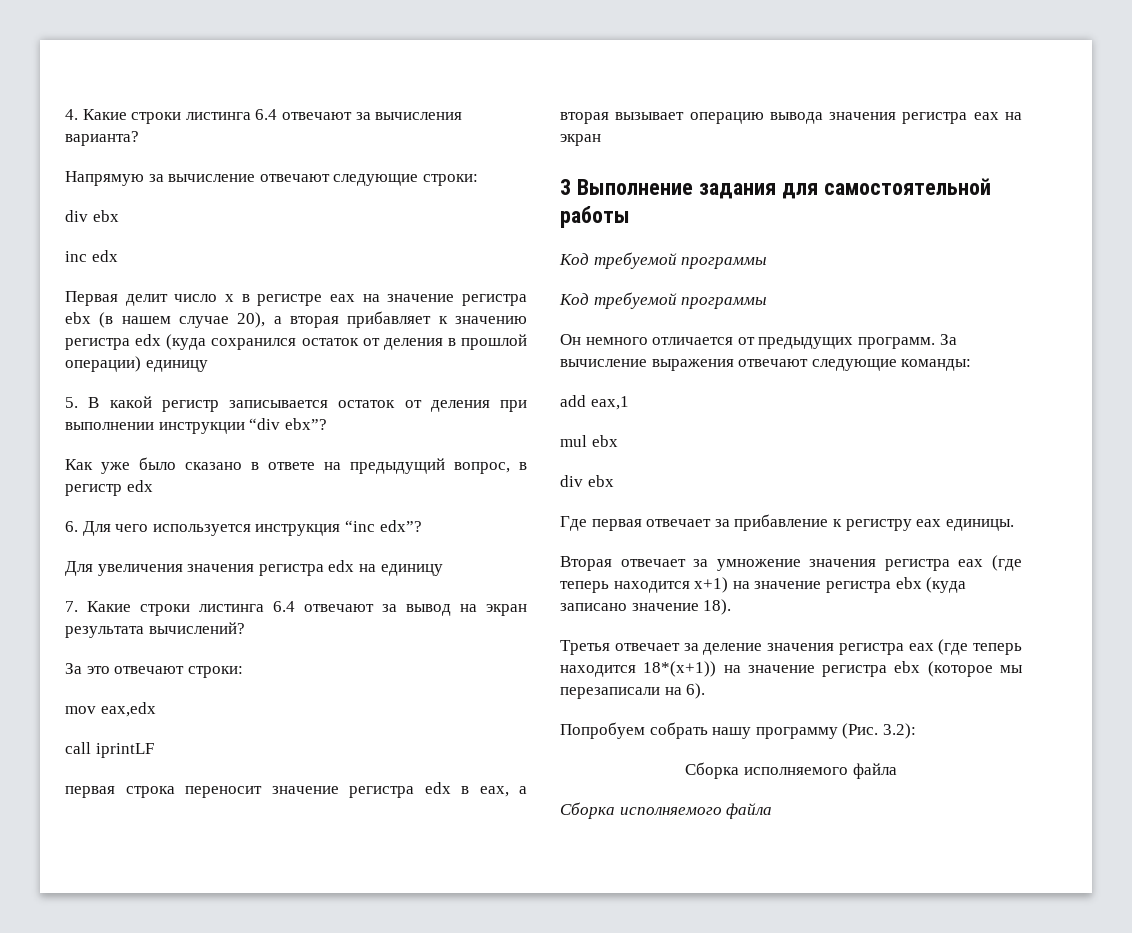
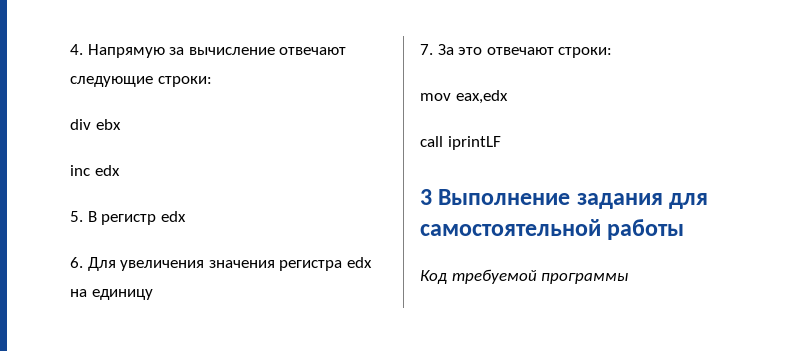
[82,109,463,124] [65,131,139,146] Какие строки листинга 6.4 отвечают за вычисления варианта? // -> (83, 49) none
[65,291,527,306] [65,311,527,328] [65,334,527,350] [65,356,208,372] [65,396,527,412] [65,418,327,434] [65,457,527,474] [65,480,153,496] [65,520,422,536] Первая делит число х в регистре eax на значение регистра ebx (в нашем случае 20), а вторая прибавляет к значению регистра edx (куда сохранился остаток от деления в прошлой операции) единицу // 5. В какой регистр записывается остаток от деления при выполнении инструкции “div ebx”? // Как уже было сказано в ответе на предыдущий вопрос, в регистр edx // 6. Для чего используется инструкция “inc edx”? // -> [70,211,186,225] [70,257,83,268] 5. В регистр edx // 6.
[87,601,527,616] [65,622,245,638] Какие строки листинга 6.4 отвечают за вывод на экран результата вычислений? // -> (433, 49) none
[65,782,527,798] [560,112,1022,124] [560,134,601,146] // первая строка переносит значение регистра edx в eax, а вторая вызывает операцию вывода значения регистра eax на экран -> (501, 143) none
[559,292,768,309] [560,334,957,349] [560,359,972,371] [560,395,629,410] [560,435,618,447] [560,475,614,487] [560,514,1014,531] [560,555,1022,571] [560,577,967,593] [560,599,732,615] [560,639,1022,655] [560,661,1023,677] [560,683,706,699] [560,722,916,739] [685,762,897,779] [560,802,773,819] // Код требуемой программы // Он немного отличается от предыдущих программ. За вычисление выражения отвечают следующие команды: // add eax,1 // mul ebx // div ebx // Где первая отвечает за прибавление к регистру eax единицы. // Вторая отвечает за умножение значения регистра eax (где теперь находится x+1) на значение регистра ebx (куда записано значение 18). // Третья отвечает за деление значения регистра eax (где теперь находится 18*(x+1)) на значение регистра ebx (которое мы перезаписали на 6). // Попробуем собрать нашу программу (Рис. 3.2): // Сборка исполняемого файла // Сборка исполняемого файла -> (629, 278) none

